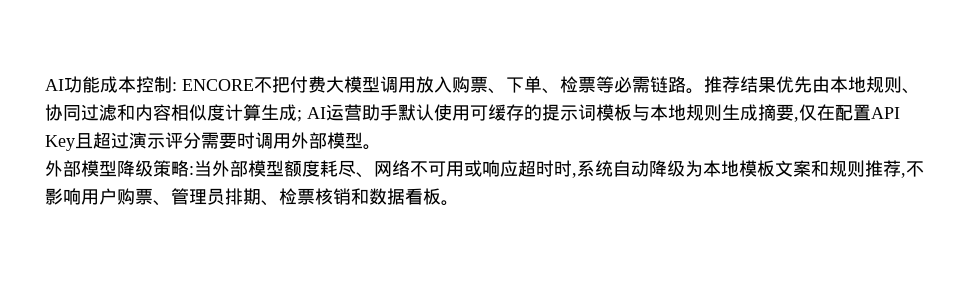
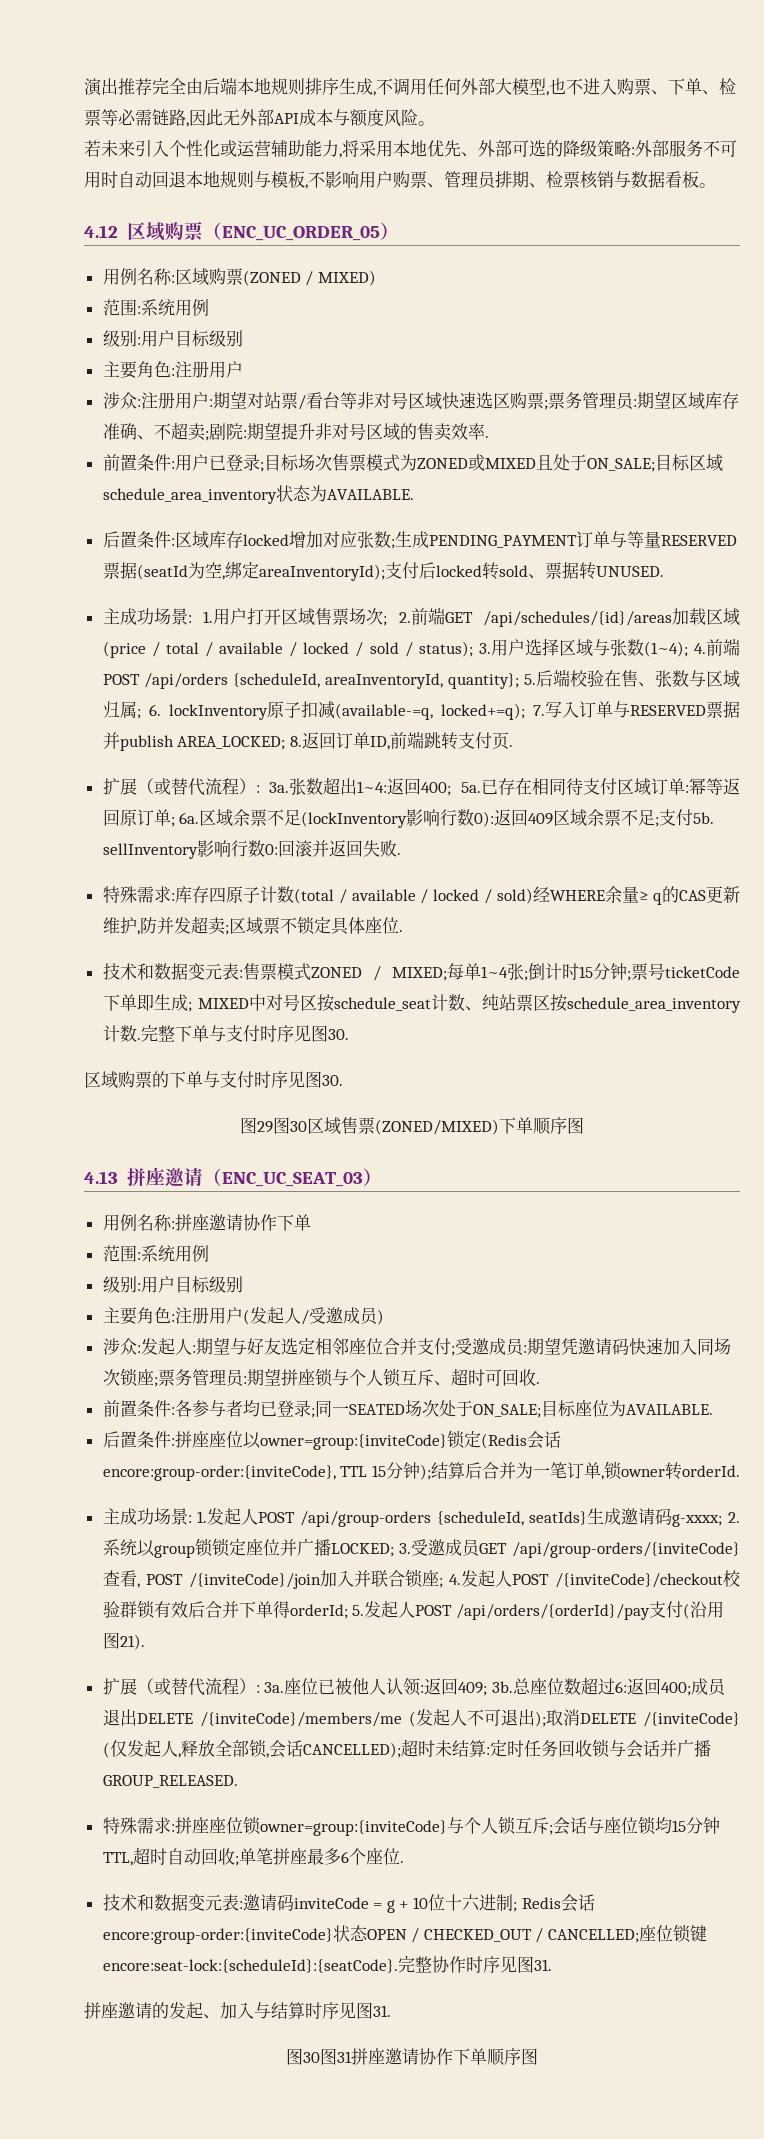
[45,76,434,93] AI功能成本控制: ENCORE不把付费大模型调用放 -> [84,77,600,96] 演出推荐完全由后端本地规则排序生成,不调用任何外部大模型,也不进
[686,76,920,94] [45,104,900,122] [45,132,381,151] [45,160,901,178] 。推荐结果优先由本地规则、协同过滤和内容相似度计算生成; AI运营助手默认使用可缓存的提示词模板与本地规则生成摘要,仅在配置API Key且超过演示评分需要时调用外部模型。 // 外部模型降级策略:当外部模型额度耗尽、网络不可用或响应超时时,系统自动降级为本地模板文案和规则推荐 -> [186,109,435,127] [84,140,737,158] [84,171,305,188] ,因此无外部API成本与额度风险。 // 若未来引入个性化或运营辅助能力,将采用本地优先、外部可选的降级策略:外部服务不可用时自动回退本地规则与模板
[351,188,369,205] 和 -> [614,171,631,188] 与
(459, 203) none -> [84,221,399,241] [102,268,376,286] [102,299,209,316] [102,330,243,347] [102,361,243,379] [102,391,739,410] [102,422,489,441] [102,454,723,472] [102,485,414,504] [102,531,737,549] [102,561,664,581] [102,607,740,627] [102,638,740,658] [102,669,740,689] [102,701,740,720] [102,731,513,751] [102,777,740,796] [102,809,715,828] [102,840,401,859] [102,886,740,905] [102,916,403,935] [102,963,740,981] [102,994,741,1013] [102,1025,349,1042] [84,1071,343,1089] [240,1117,584,1135] [84,1167,382,1187] [102,1214,311,1231] [102,1245,209,1262] [102,1276,243,1293] [102,1307,384,1325] [102,1337,731,1356] [102,1368,540,1387] [102,1400,713,1418] [102,1430,561,1450] [102,1461,740,1481] [102,1508,740,1527] [102,1538,740,1558] [102,1569,741,1589] [102,1600,724,1620] [102,1632,145,1650] [102,1677,727,1696] [102,1709,740,1727] [102,1739,711,1758] [102,1775,238,1788] [102,1816,720,1836] [102,1847,404,1866] [102,1894,595,1913] [102,1924,708,1944] [102,1956,552,1973] [84,2002,391,2019] [286,2048,538,2066] // 4.12区域购票（ENC_UC_ORDER_05） // 用例名称:区域购票(ZONED / MIXED) // 范围:系统用例 // 级别:用户目标级别 // 主要角色:注册用户 // 涉众:注册用户:期望对站票/看台等非对号区域快速选区购票;票务管理员:期望区域库存准确、不超卖;剧院:期望提升非对号区域的售卖效率. // 前置条件:用户已登录;目标场次售票模式为ZONED或MIXED且处于ON_SALE;目标区域schedule_area_inventory状态为AVAILABLE. // 后置条件:区域库存locked增加对应张数;生成PENDING_PAYMENT订单与等量RESERVED票据(seatId为空,绑定areaInventoryId);支付后locked转sold、票据转UNUSED. // 主成功场景: 1.用户打开区域售票场次; 2.前端GET /api/schedules/{id}/areas加载区域(price / total / available / locked / sold / status); 3.用户选择区域与张数(1~4); 4.前端POST /api/orders {scheduleId, areaInventoryId, quantity}; 5.后端校验在售、张数与区域归属; 6. lockInventory原子扣减(available-=q, locked+=q); 7.写入订单与RESERVED票据并publish AREA_LOCKED; 8.返回订单ID,前端跳转支付页. // 扩展（或替代流程）: 3a.张数超出1~4:返回400; 5a.已存在相同待支付区域订单:幂等返回原订单; 6a.区域余票不足(lockInventory影响行数0):返回409区域余票不足;支付5b. sellInventory影响行数0:回滚并返回失败. // 特殊需求:库存四原子计数(total / available / locked / sold)经WHERE余量≥ q的CAS更新维护,防并发超卖;区域票不锁定具体座位. // 技术和数据变元表:售票模式ZONED / MIXED;每单1~4张;倒计时15分钟;票号ticketCode下单即生成; MIXED中对号区按schedule_seat计数、纯站票区按schedule_area_inventory计数.完整下单与支付时序见图30. // 区域购票的下单与支付时序见图30. // 图29图30区域售票(ZONED/MIXED)下单顺序图 // 4.13拼座邀请（ENC_UC_SEAT_03） // 用例名称:拼座邀请协作下单 // 范围:系统用例 // 级别:用户目标级别 // 主要角色:注册用户(发起人/受邀成员) // 涉众:发起人:期望与好友选定相邻座位合并支付;受邀成员:期望凭邀请码快速加入同场次锁座;票务管理员:期望拼座锁与个人锁互斥、超时可回收. // 前置条件:各参与者均已登录;同一SEATED场次处于ON_SALE;目标座位为AVAILABLE. // 后置条件:拼座座位以owner=group:{inviteCode}锁定(Redis会话encore:group-order:{inviteCode}, TTL 15分钟);结算后合并为一笔订单,锁owner转orderId. // 主成功场景: 1.发起人POST /api/group-orders {scheduleId, seatIds}生成邀请码g-xxxx; 2.系统以group锁锁定座位并广播LOCKED; 3.受邀成员GET /api/group-orders/{inviteCode}查看, POST /{inviteCode}/join加入并联合锁座; 4.发起人POST /{inviteCode}/checkout校验群锁有效后合并下单得orderId; 5.发起人POST /api/orders/{orderId}/pay支付(沿用图21). // 扩展（或替代流程）: 3a.座位已被他人认领:返回409; 3b.总座位数超过6:返回400;成员退出DELETE /{inviteCode}/members/me (发起人不可退出);取消DELETE /{inviteCode} (仅发起人,释放全部锁,会话CANCELLED);超时未结算:定时任务回收锁与会话并广播GROUP_RELEASED. // 特殊需求:拼座座位锁owner=group:{inviteCode}与个人锁互斥;会话与座位锁均15分钟TTL,超时自动回收;单笔拼座最多6个座位. // 技术和数据变元表:邀请码inviteCode = g + 10位十六进制; Redis会话encore:group-order:{inviteCode}状态OPEN / CHECKED_OUT / CANCELLED;座位锁键encore:seat-lock:{scheduleId}:{seatCode}.完整协作时序见图31. // 拼座邀请的发起、加入与结算时序见图31. // 图30图31拼座邀请协作下单顺序图

